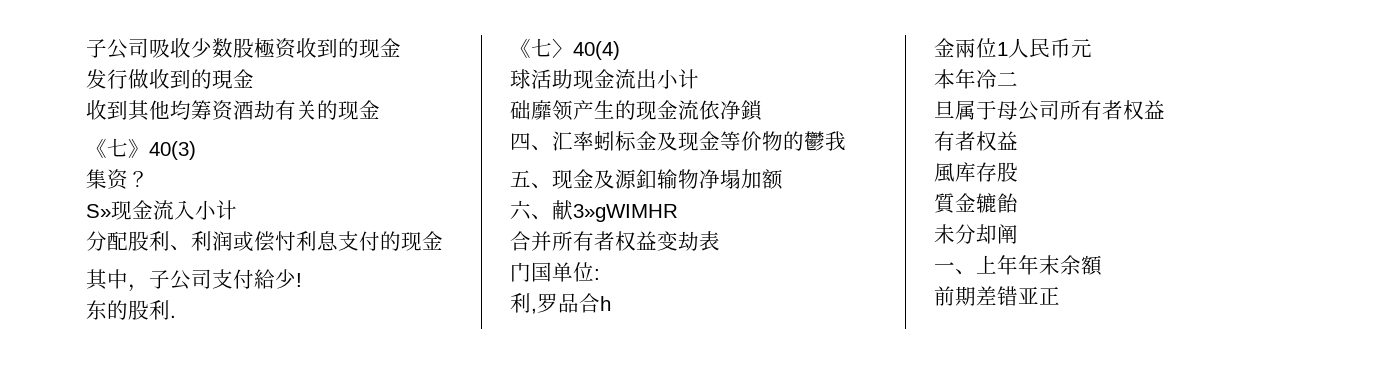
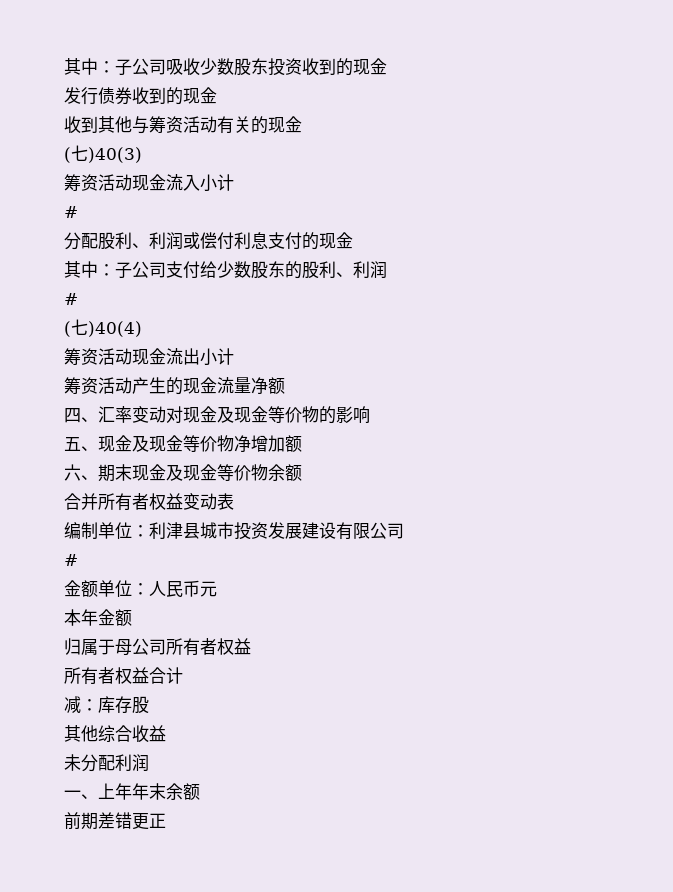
(86, 48) none -> [64,58,115,75] 其中：
[254,38,275,58] 極 -> [251,58,285,76] 东投
[128,69,233,89] 做收到的現 -> [98,87,200,105] 债券收到的现
[170,100,275,121] 均筹资酒劫 -> [132,116,217,134] 与筹资活动
[86,138,196,160] [86,169,149,190] [86,204,111,218] 《七》40(3) // 集资？ // S» -> [64,145,142,163] [64,174,132,192] (七)40(3) // 筹资活动
(237, 210) none -> [64,206,78,218] // #
[275,231,296,251] 忖 -> [217,232,234,250] 付
[128,284,149,292] ， -> [98,264,115,276] ：
[254,269,302,289] [86,300,176,320] [510,38,620,60] [510,69,573,89] 給少! // 东的股利. // 《七〉40(4) // 球活助 -> [200,261,387,279] [64,293,78,305] [64,319,142,337] [64,348,132,366] 给少数股东的股利、利润 // # // (七)40(4) // 筹资活动
[510,100,573,121] 础靡领 -> [64,377,132,395] 筹资活动
[699,100,762,121] 依净鎖 -> [234,377,285,395] 量净额
[594,131,637,151] 蚓标 -> [132,406,200,423] 变动对现
[804,131,846,151] 鬱我 -> [336,406,370,424] 影响
[615,169,741,189] 源釦输物净塌 -> [149,435,268,453] 现金等价物净增
[552,200,678,222] 献3»gWIMHR -> [98,464,302,482] 期末现金及现金等价物余额
[678,231,699,251] 劫 -> [200,493,217,510] 动
[510,262,600,282] [510,293,611,314] [934,38,1008,58] 门国单位: // 利,罗品合h // 金兩位1 -> [64,522,404,540] [64,554,78,566] [64,580,149,597] 编制单位：利津县城市投资发展建设有限公司 // # // 金额单位：
[976,69,1018,89] [934,101,955,118] 冷二 // 旦 -> [98,609,132,626] [64,638,81,655] 金额 // 归
[934,131,1018,151] [934,163,955,182] 有者权益 // 風 -> [64,667,183,685] [64,696,98,713] 所有者权益合计 // 减：
[934,193,1018,214] 質金辘飴 -> [64,725,166,743] 其他综合收益
[976,224,1018,244] 却阐 -> [98,754,149,771] 配利润
[1081,255,1102,276] 額 -> [183,783,200,800] 额
[1018,286,1039,304] 亚 -> [132,813,149,830] 更

